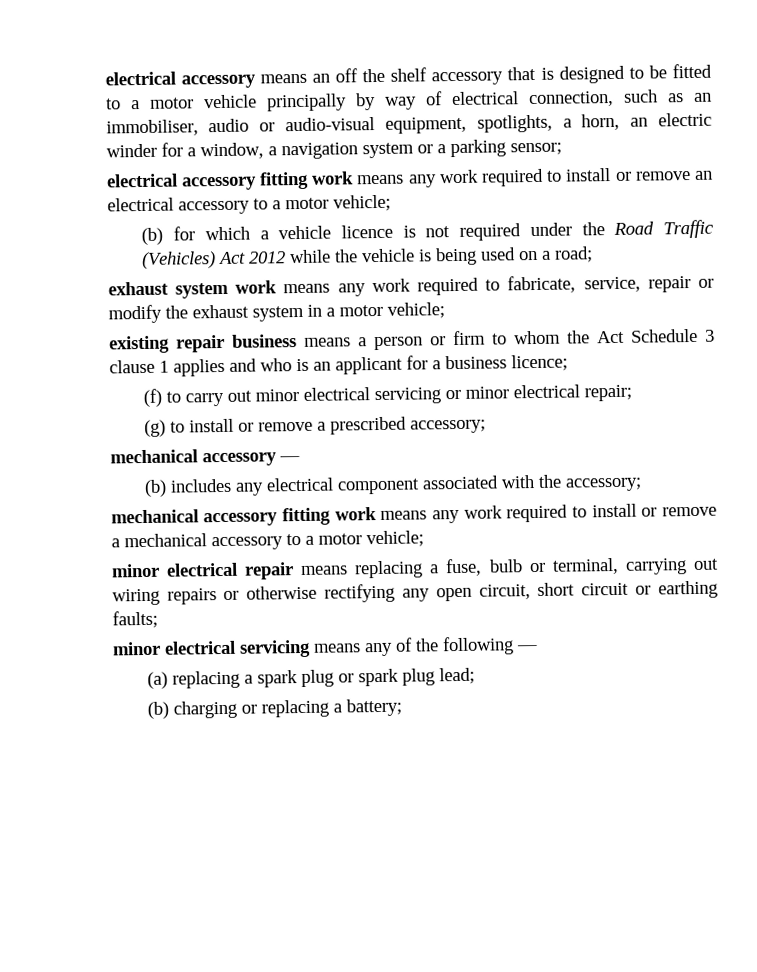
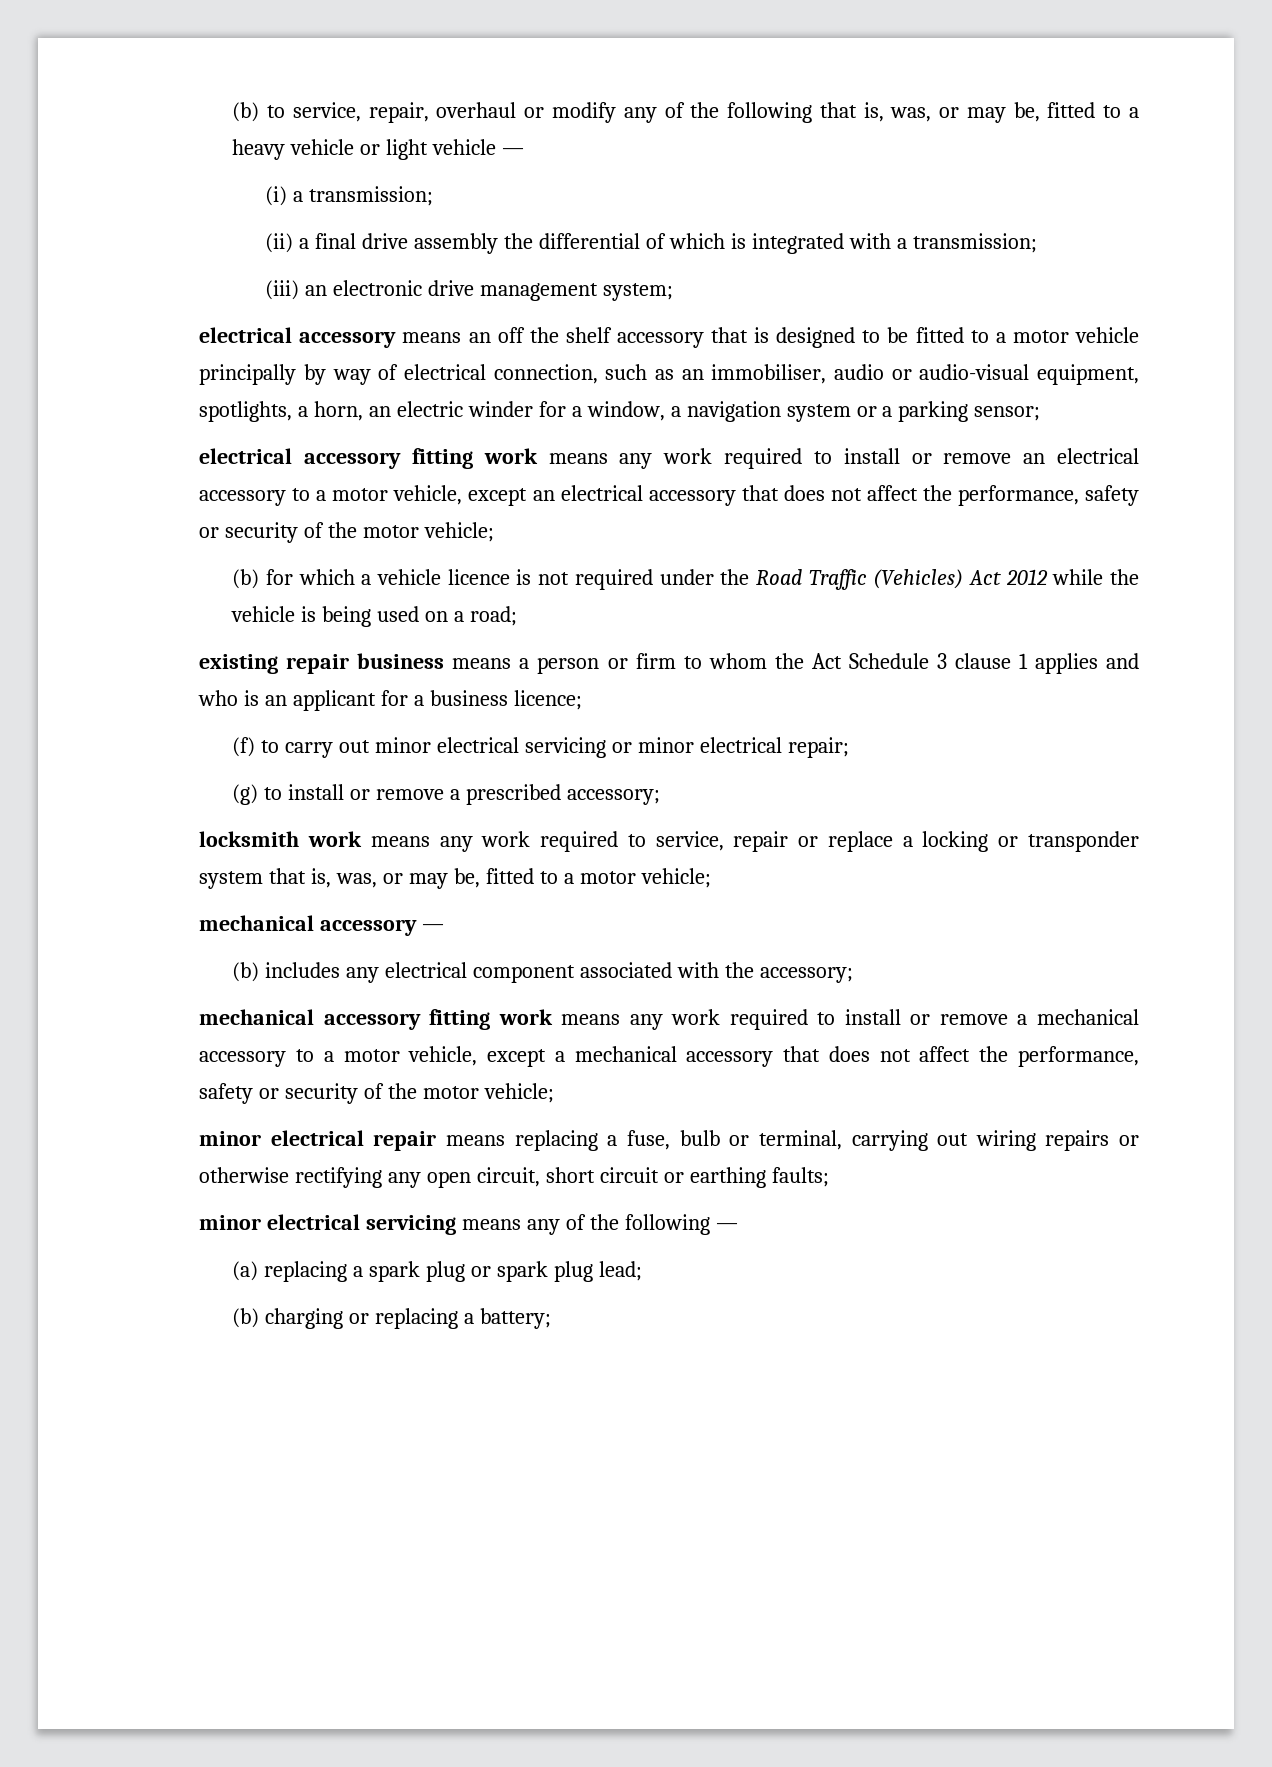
(104, 78) none -> [232,102,1140,123] [232,139,525,160] [265,186,434,206] [265,233,1037,254] [265,280,674,301] (b) to service, repair, overhaul or modify any of the following that is, was, or may be, fitted to a heavy vehicle or light vehicle — // (i) a transmission; // (ii) a final drive assembly the differential of which is integrated with a transmission; // (iii) an electronic drive management system; //
(329, 203) none -> [393,485,1139,506] [199,522,419,543] vehicle, except an electrical accessory that does not affect the performance, safety or security of the motor
[107,275,714,299] [107,302,445,324] // exhaust system work means any work required to fabricate, service, repair or modify the exhaust system in a motor vehicle; -> (517, 616) none
(487, 426) none -> [199,831,1139,852] [199,868,711,889] // locksmith work means any work required to service, repair or replace a locking or transponder system that is, was, or may be, fitted to a motor vehicle;
(362, 539) none -> [408,1046,1139,1067] [199,1083,479,1104] vehicle, except a mechanical accessory that does not affect the performance, safety or security of the motor

